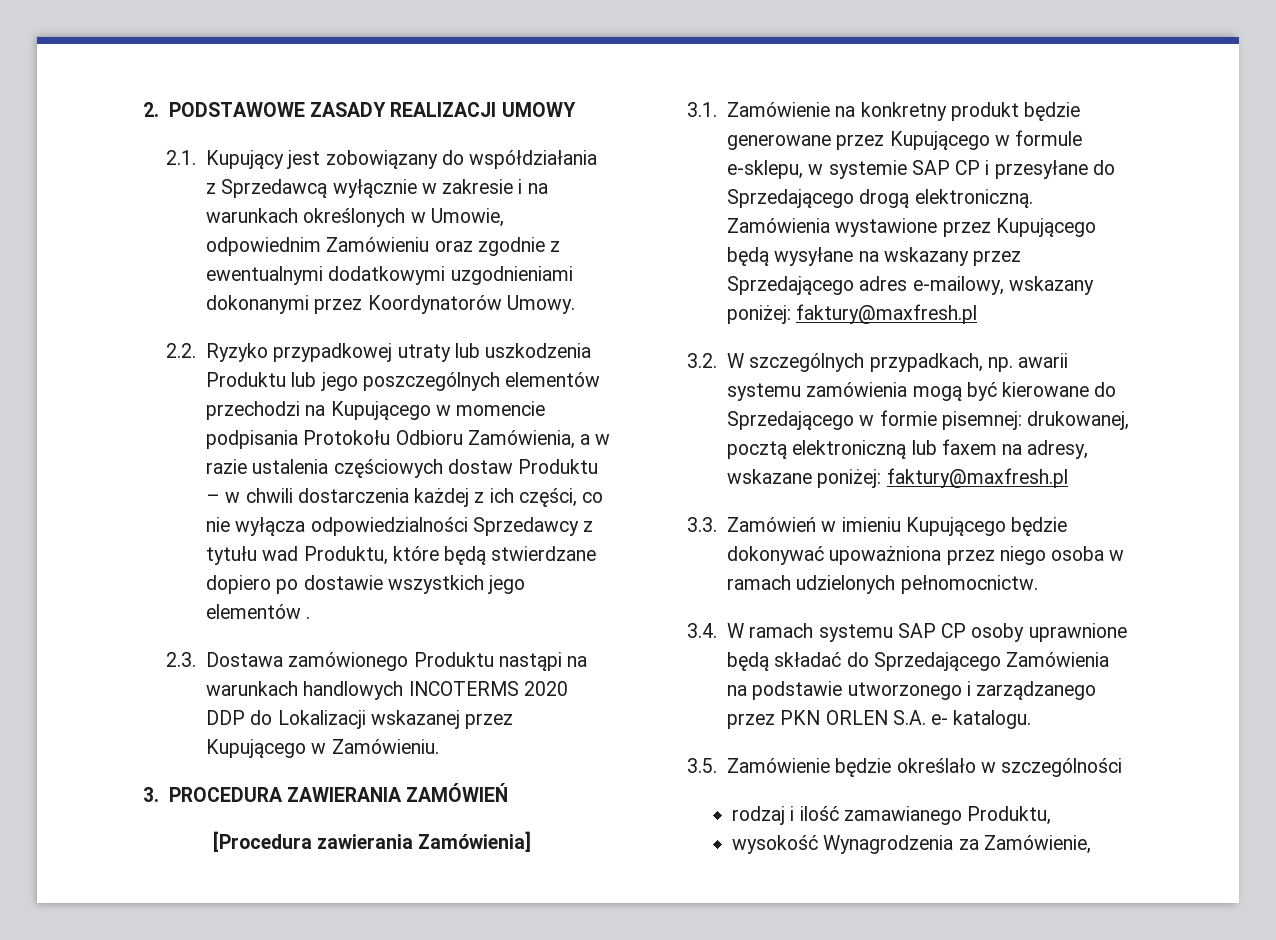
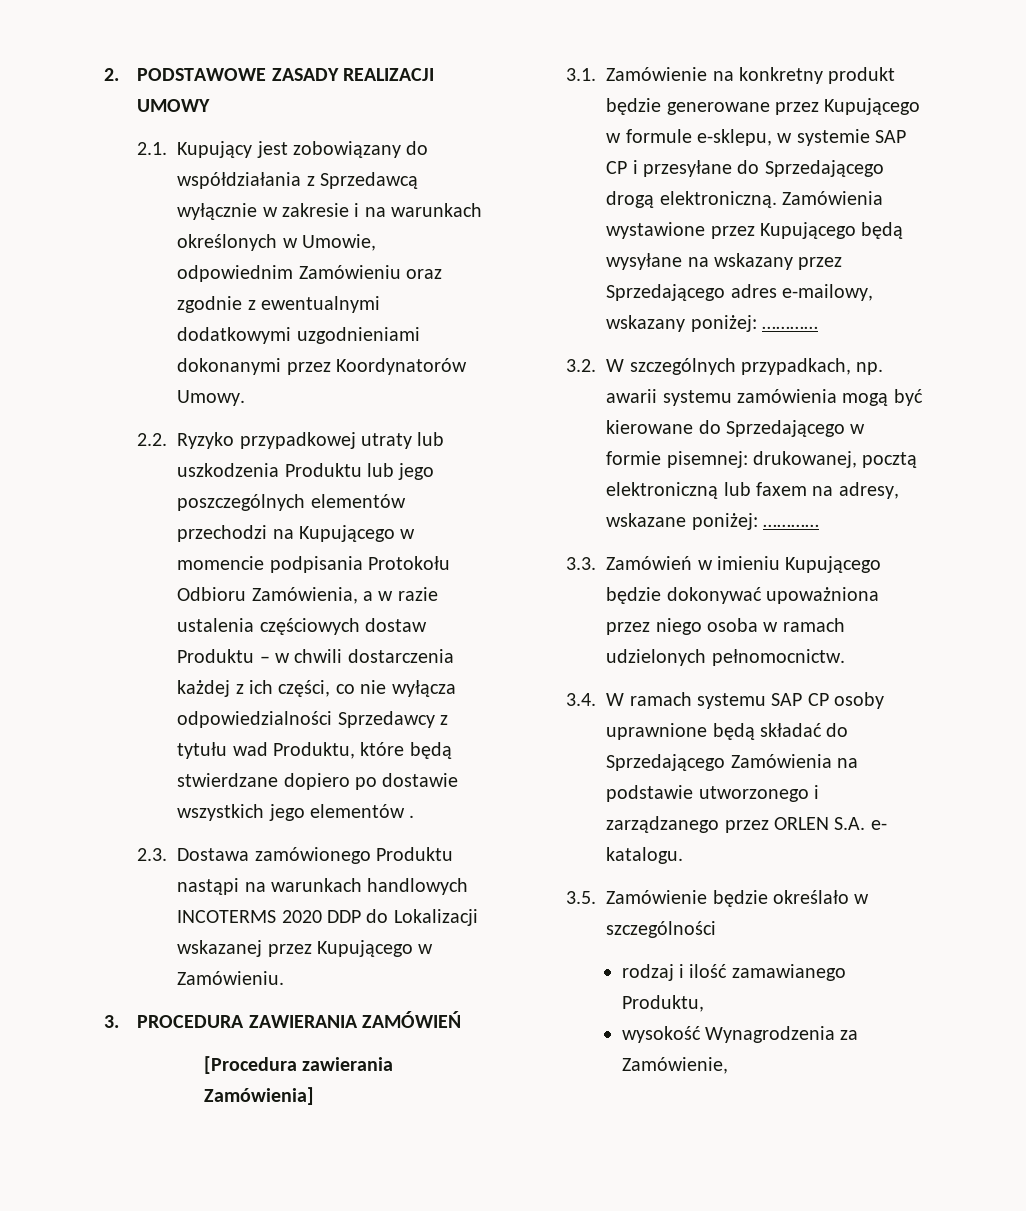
[796,304,978,324] faktury@maxfresh.pl -> [762,326,819,329] …………
[886,468,1068,488] faktury@maxfresh.pl -> [763,524,820,527] …………
[780,710,821,725] PKN -> (769, 826) none

